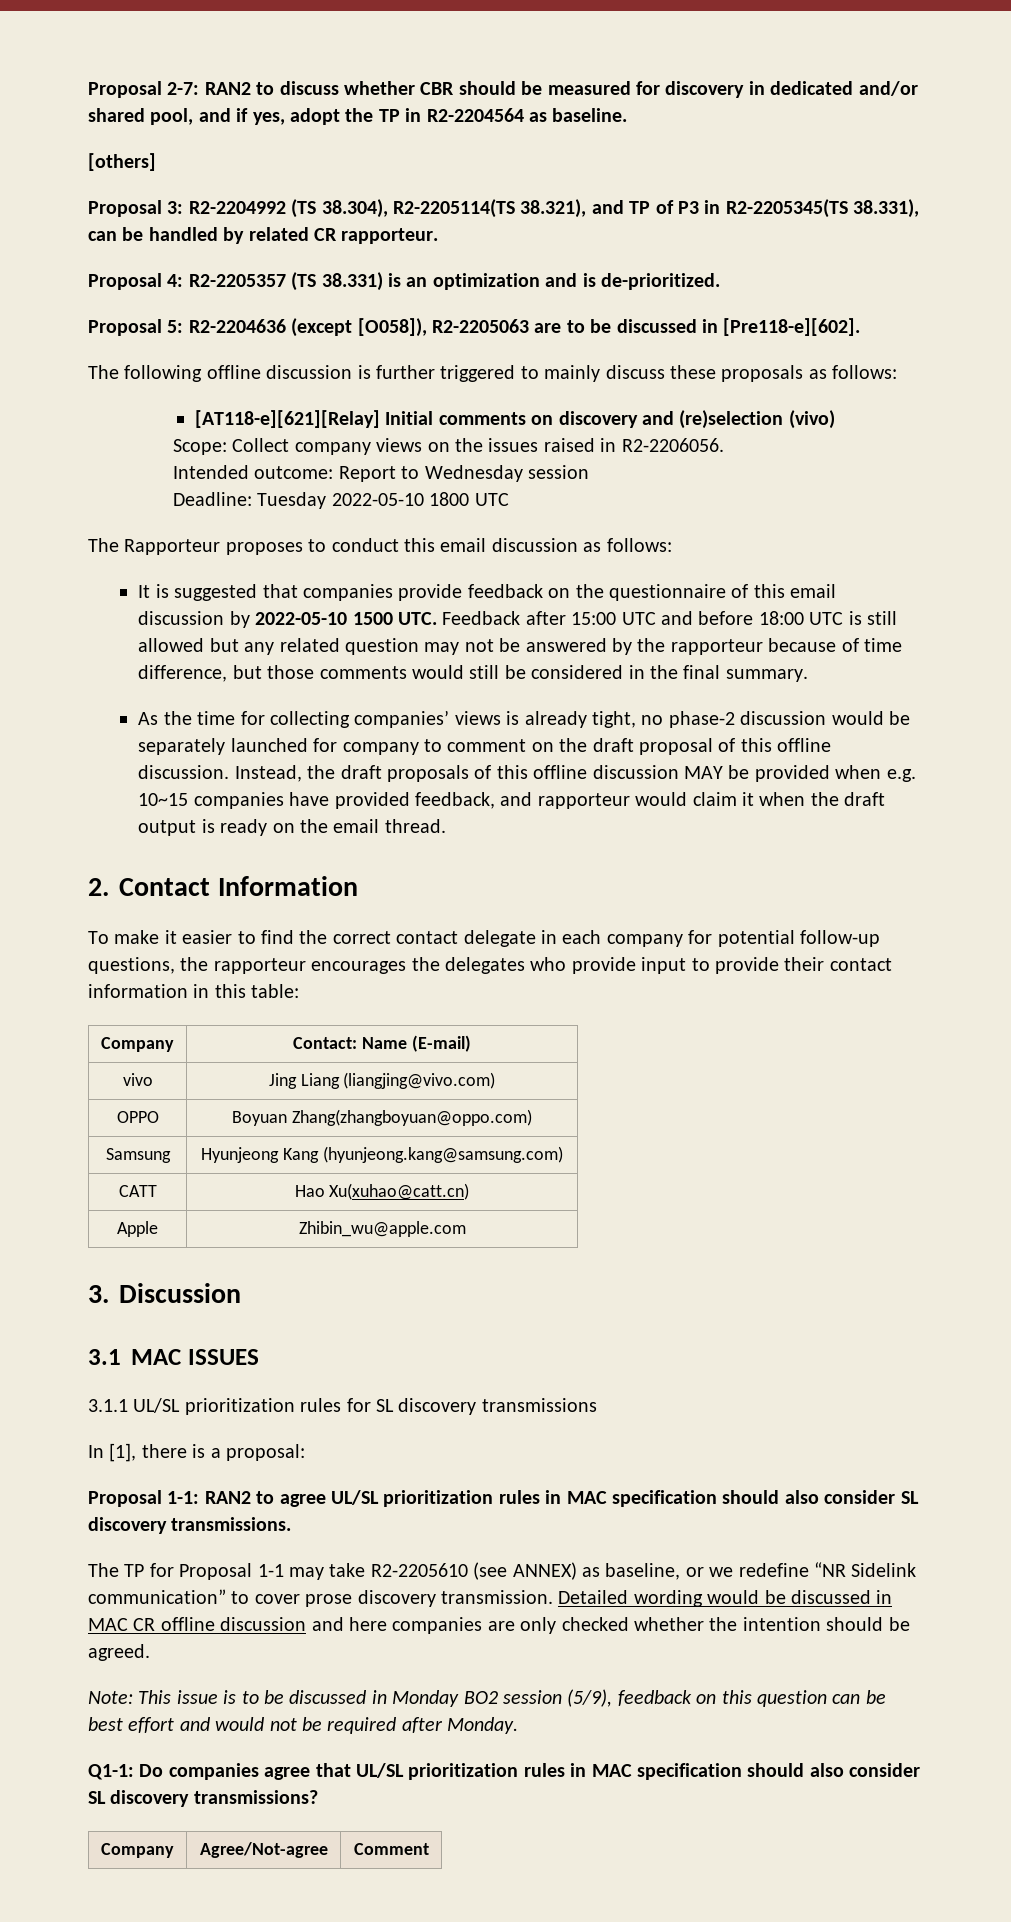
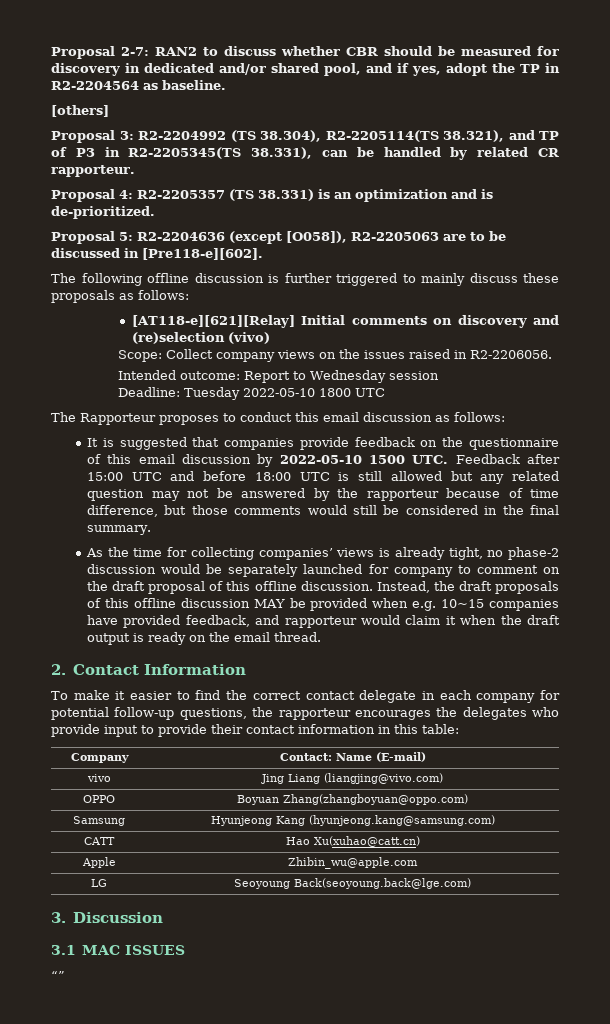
(466, 1229) none -> [91,879,107,887] [234,878,471,889] // LG | Seoyoung Back(seoyoung.back@lge.com)
[88,1398,597,1415] [88,1443,305,1462] [88,1490,919,1507] [88,1517,292,1534] [88,1562,917,1580] [88,1589,893,1607] [88,1617,910,1634] [88,1644,150,1661] [88,1689,886,1707] [88,1717,519,1734] [88,1763,921,1780] [88,1790,318,1807] [101,1843,174,1858] [199,1842,328,1858] [353,1843,429,1855] 3.1.1 UL/SL prioritization rules for SL discovery transmissions // In [1], there is a proposal: // Proposal 1-1: RAN2 to agree UL/SL prioritization rules in MAC specification should also consider SL discovery transmissions. // The TP for Proposal 1-1 may take R2-2205610 (see ANNEX) as baseline, or we redefine “NR Sidelink communication” to cover prose discovery transmission. Detailed wording would be discussed in MAC CR offline discussion and here companies are only checked whether the intention should be agreed. // Note: This issue is to be discussed in Monday BO2 session (5/9), feedback on this question can be best effort and would not be required after Monday. // Q1-1: Do companies agree that UL/SL prioritization rules in MAC specification should also consider SL discovery transmissions? // Company | Agree/Not-agree | Comment -> [51,971,65,980] “”

